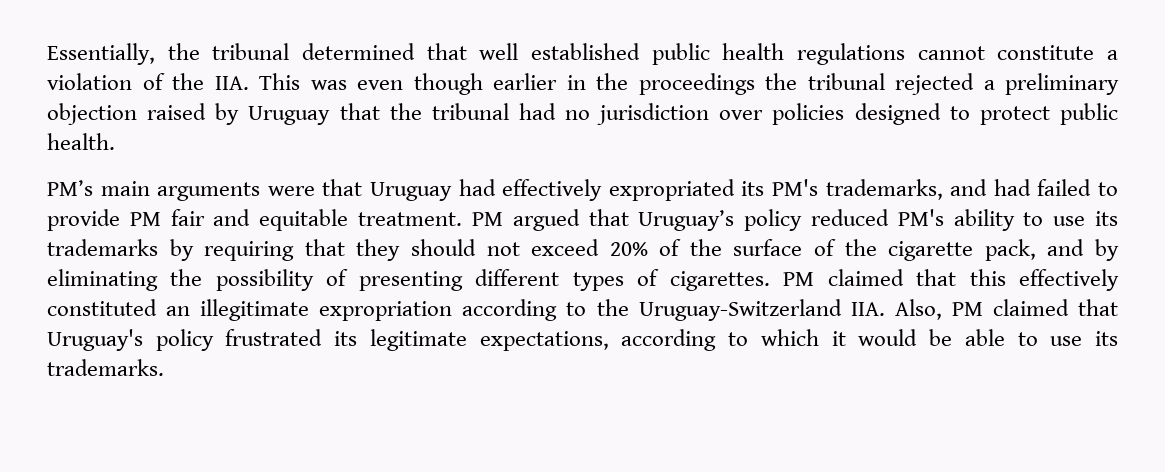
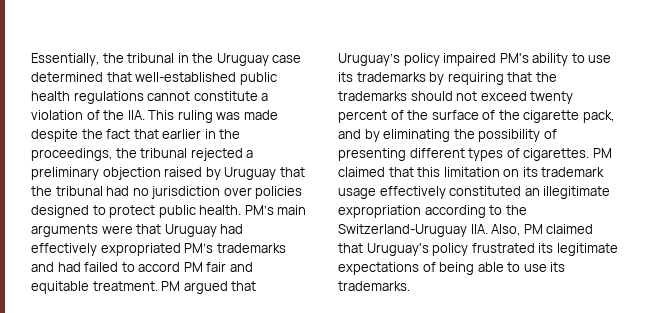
[302,43,640,60] determined that well established -> [177,53,302,66] [31,72,237,82] in the Uruguay case determined that well-established
[310,73,483,95] was even though -> [177,110,278,123] [31,129,159,142] ruling was made despite the fact that
[638,73,755,95] proceedings -> [31,148,112,161] proceedings,
(115, 141) // -> (242, 210) none
[741,179,943,200] its PM's trademarks, -> [184,243,286,253] PM’s trademarks
[47,209,120,231] provide -> [138,262,181,272] accord
[810,209,889,226] reduced -> [443,53,497,66] impaired
[356,239,401,261] they -> [535,72,557,82] [338,91,407,101] the trademarks
[609,242,648,256] 20% -> [530,91,574,104] [338,110,387,123] twenty percent
(1006, 277) none -> [443,167,605,177] [338,188,376,199] limitation on its trademark usage
[638,299,842,321] Uruguay-Switzerland -> [338,224,467,237] Switzerland-Uruguay
[479,329,953,351] expectations, according to which it would be -> [338,262,475,275] expectations of being

